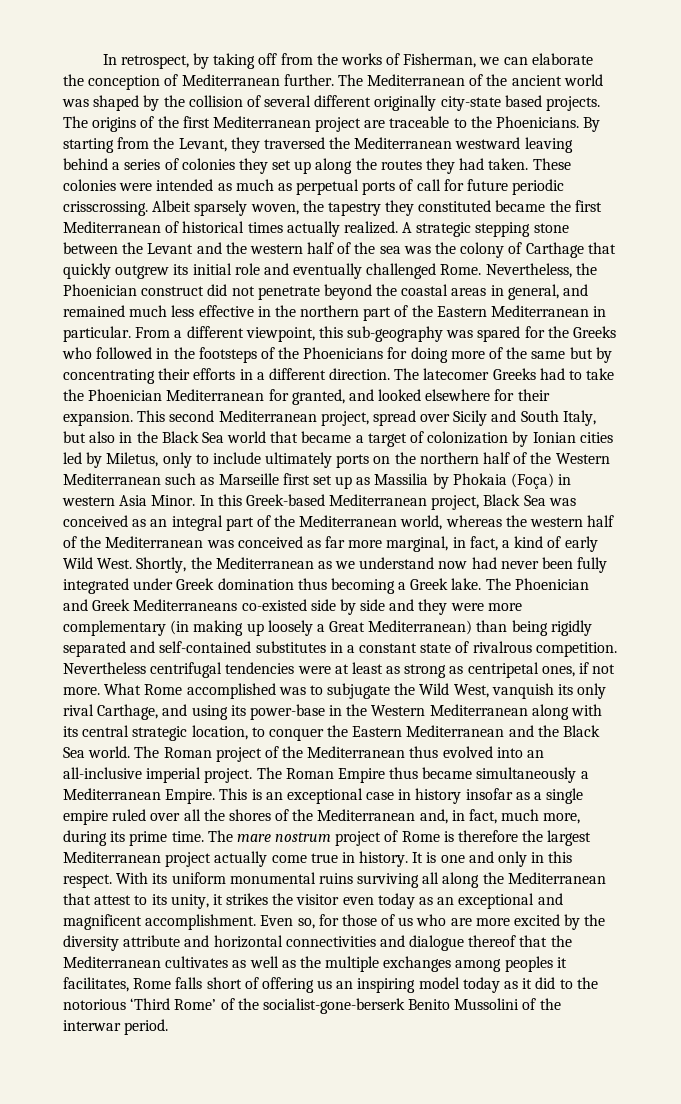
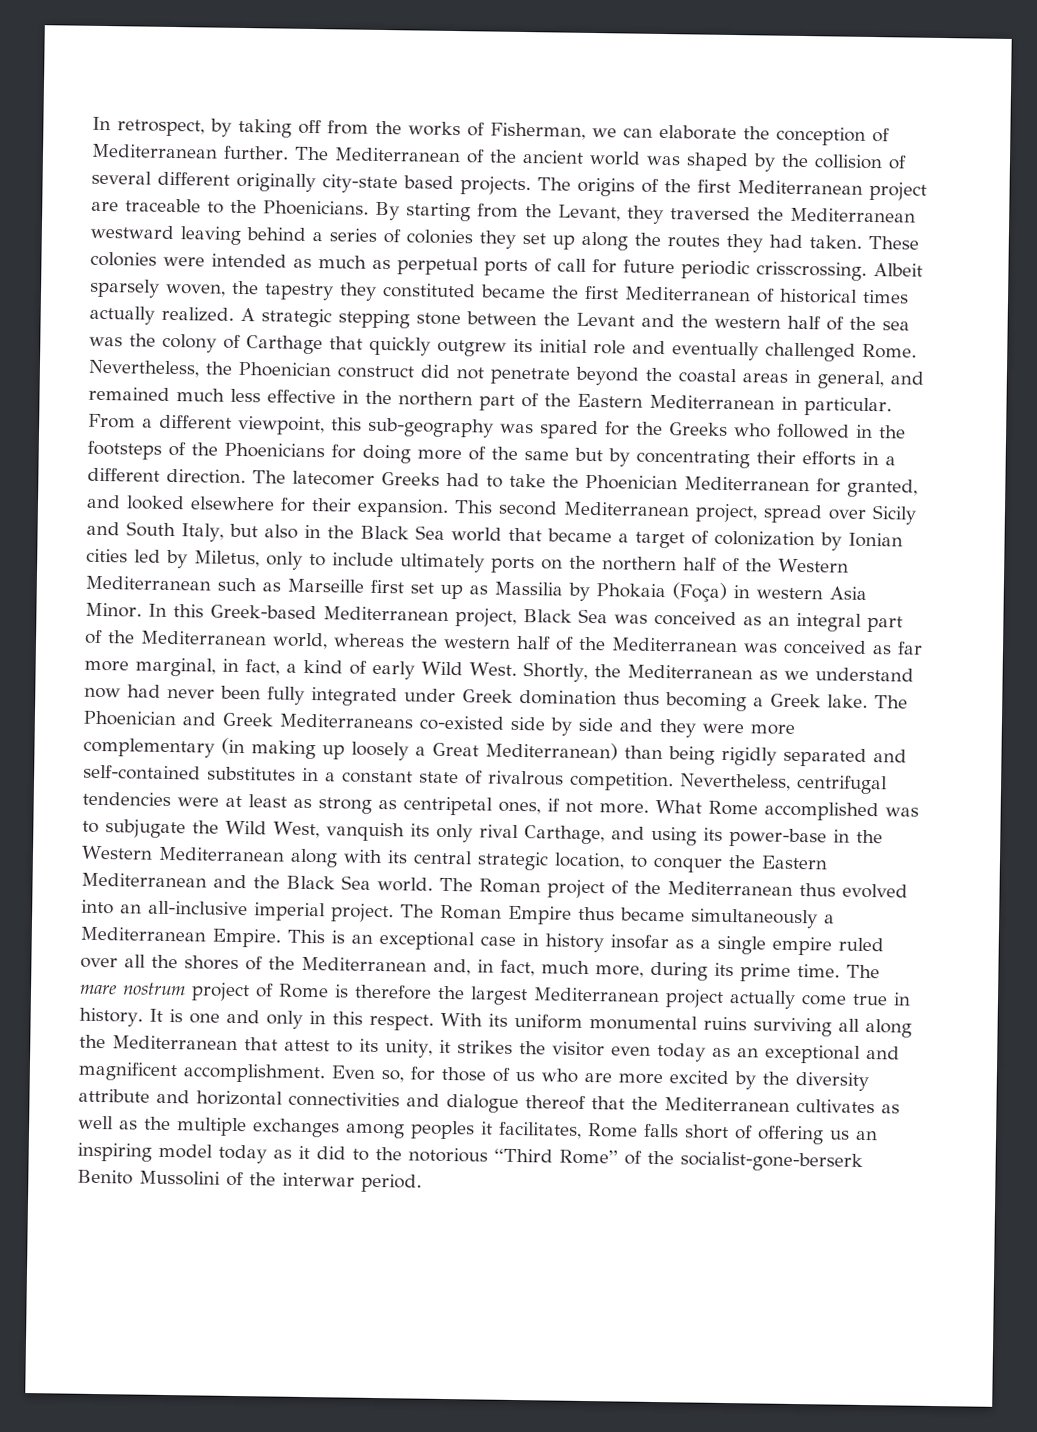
[63,662,146,674] Nevertheless -> [679,773,791,791] Nevertheless,
[130,998,217,1010] ‘Third Rome’ -> [494,1148,618,1165] “Third Rome”

